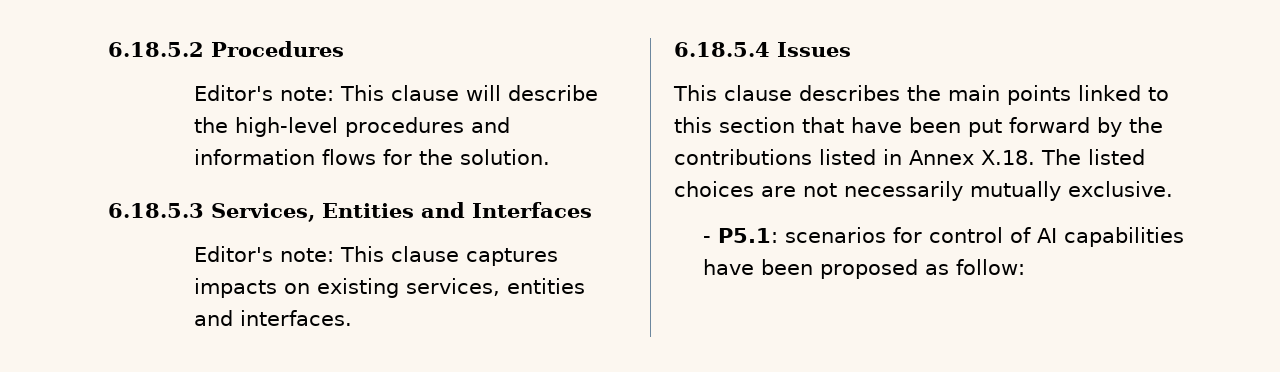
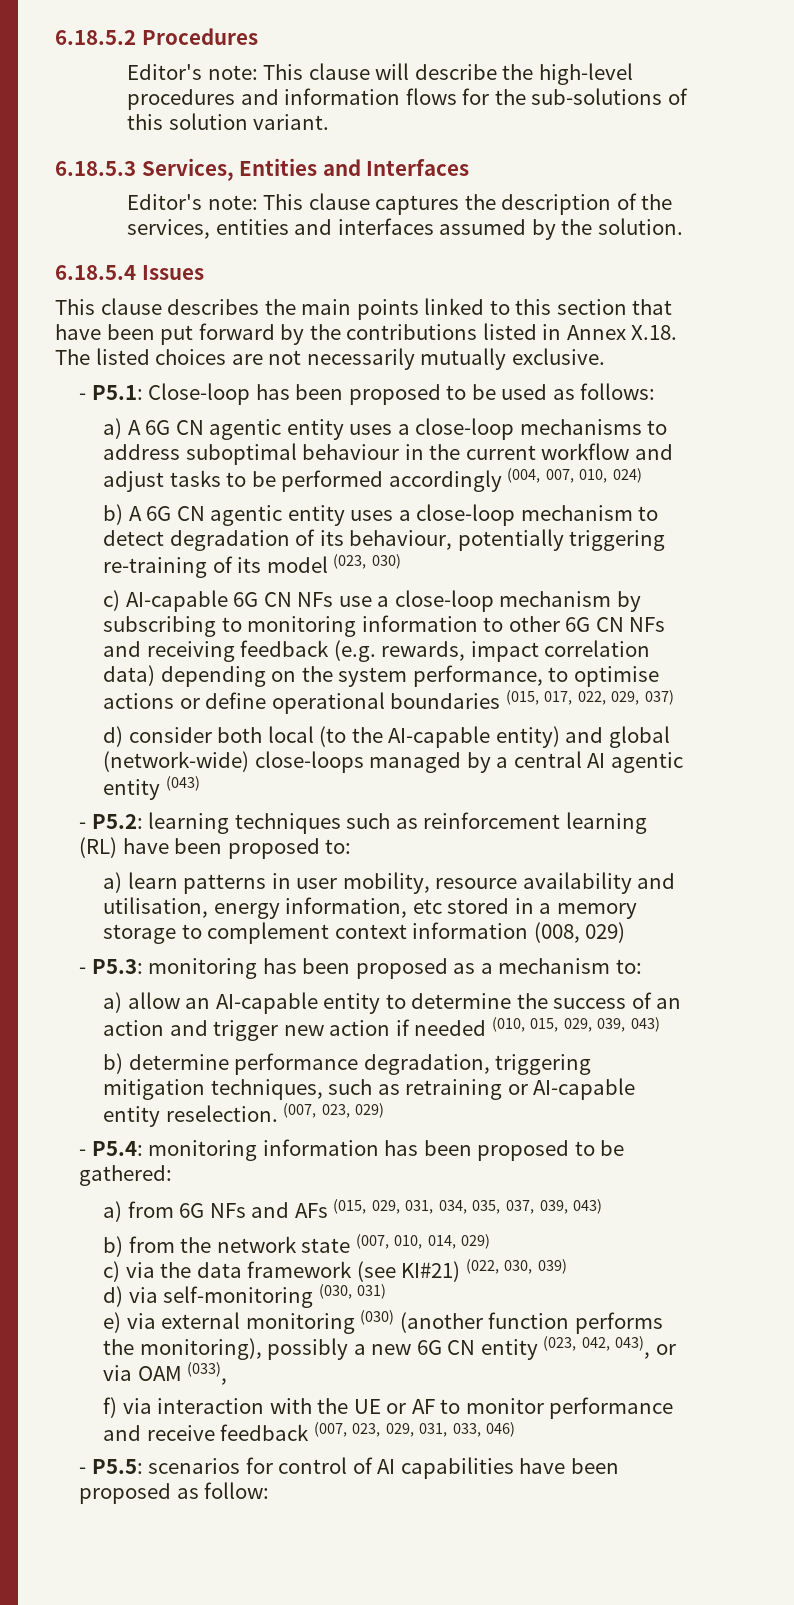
[459,149,550,165] solution. -> [531,88,688,105] [127,113,330,130] sub-solutions of this solution variant.
[193,278,585,298] [193,310,352,326] impacts on existing services, entities and interfaces. -> [464,193,673,215] [127,218,683,240] the description of the services, entities and interfaces assumed by the solution.
(778, 235) none -> [148,383,656,405] [103,418,668,440] [103,443,673,465] [103,468,642,492] [103,504,659,526] [103,529,666,551] [103,554,401,578] [103,590,641,612] [103,615,666,637] [103,640,651,662] [103,665,659,687] [103,690,674,714] [103,726,670,748] [103,751,683,773] [103,776,200,800] [79,812,647,834] [79,837,352,859] [103,872,676,894] [103,897,637,919] [103,922,626,944] [79,958,642,979] [103,992,682,1014] [103,1017,660,1041] [103,1053,592,1075] [103,1078,636,1100] [103,1103,385,1127] [79,1139,625,1161] [79,1165,173,1186] [103,1199,603,1222] [103,1234,491,1257] [103,1259,567,1282] [103,1284,387,1308] [103,1310,663,1334] [103,1336,676,1360] [103,1362,228,1385] [103,1397,674,1419] [103,1422,516,1441] [79,1459,143,1474] Close-loop has been proposed to be used as follows: // a) A 6G CN agentic entity uses a close-loop mechanisms to address suboptimal behaviour in the current workflow and adjust tasks to be performed accordingly (004, 007, 010, 024) // b) A 6G CN agentic entity uses a close-loop mechanism to detect degradation of its behaviour, potentially triggering re-training of its model (023, 030) // c) AI-capable 6G CN NFs use a close-loop mechanism by subscribing to monitoring information to other 6G CN NFs and receiving feedback (e.g. rewards, impact correlation data) depending on the system performance, to optimise actions or define operational boundaries (015, 017, 022, 029, 037) // d) consider both local (to the AI-capable entity) and global (network-wide) close-loops managed by a central AI agentic entity (043) // - P5.2: learning techniques such as reinforcement learning (RL) have been proposed to: // a) learn patterns in user mobility, resource availability and utilisation, energy information, etc stored in a memory storage to complement context information (008, 029) // - P5.3: monitoring has been proposed as a mechanism to: // a) allow an AI-capable entity to determine the success of an action and trigger new action if needed (010, 015, 029, 039, 043) // b) determine performance degradation, triggering mitigation techniques, such as retraining or AI-capable entity reselection. (007, 023, 029) // - P5.4: monitoring information has been proposed to be gathered: // a) from 6G NFs and AFs (015, 029, 031, 034, 035, 037, 039, 043) // b) from the network state (007, 010, 014, 029) // c) via the data framework (see KI#21) (022, 030, 039) // d) via self-monitoring (030, 031) // e) via external monitoring (030) (another function performs the monitoring), possibly a new 6G CN entity (023, 042, 043), or via OAM (033), // f) via interaction with the UE or AF to monitor performance and receive feedback (007, 023, 029, 031, 033, 046) // - P5.5:

